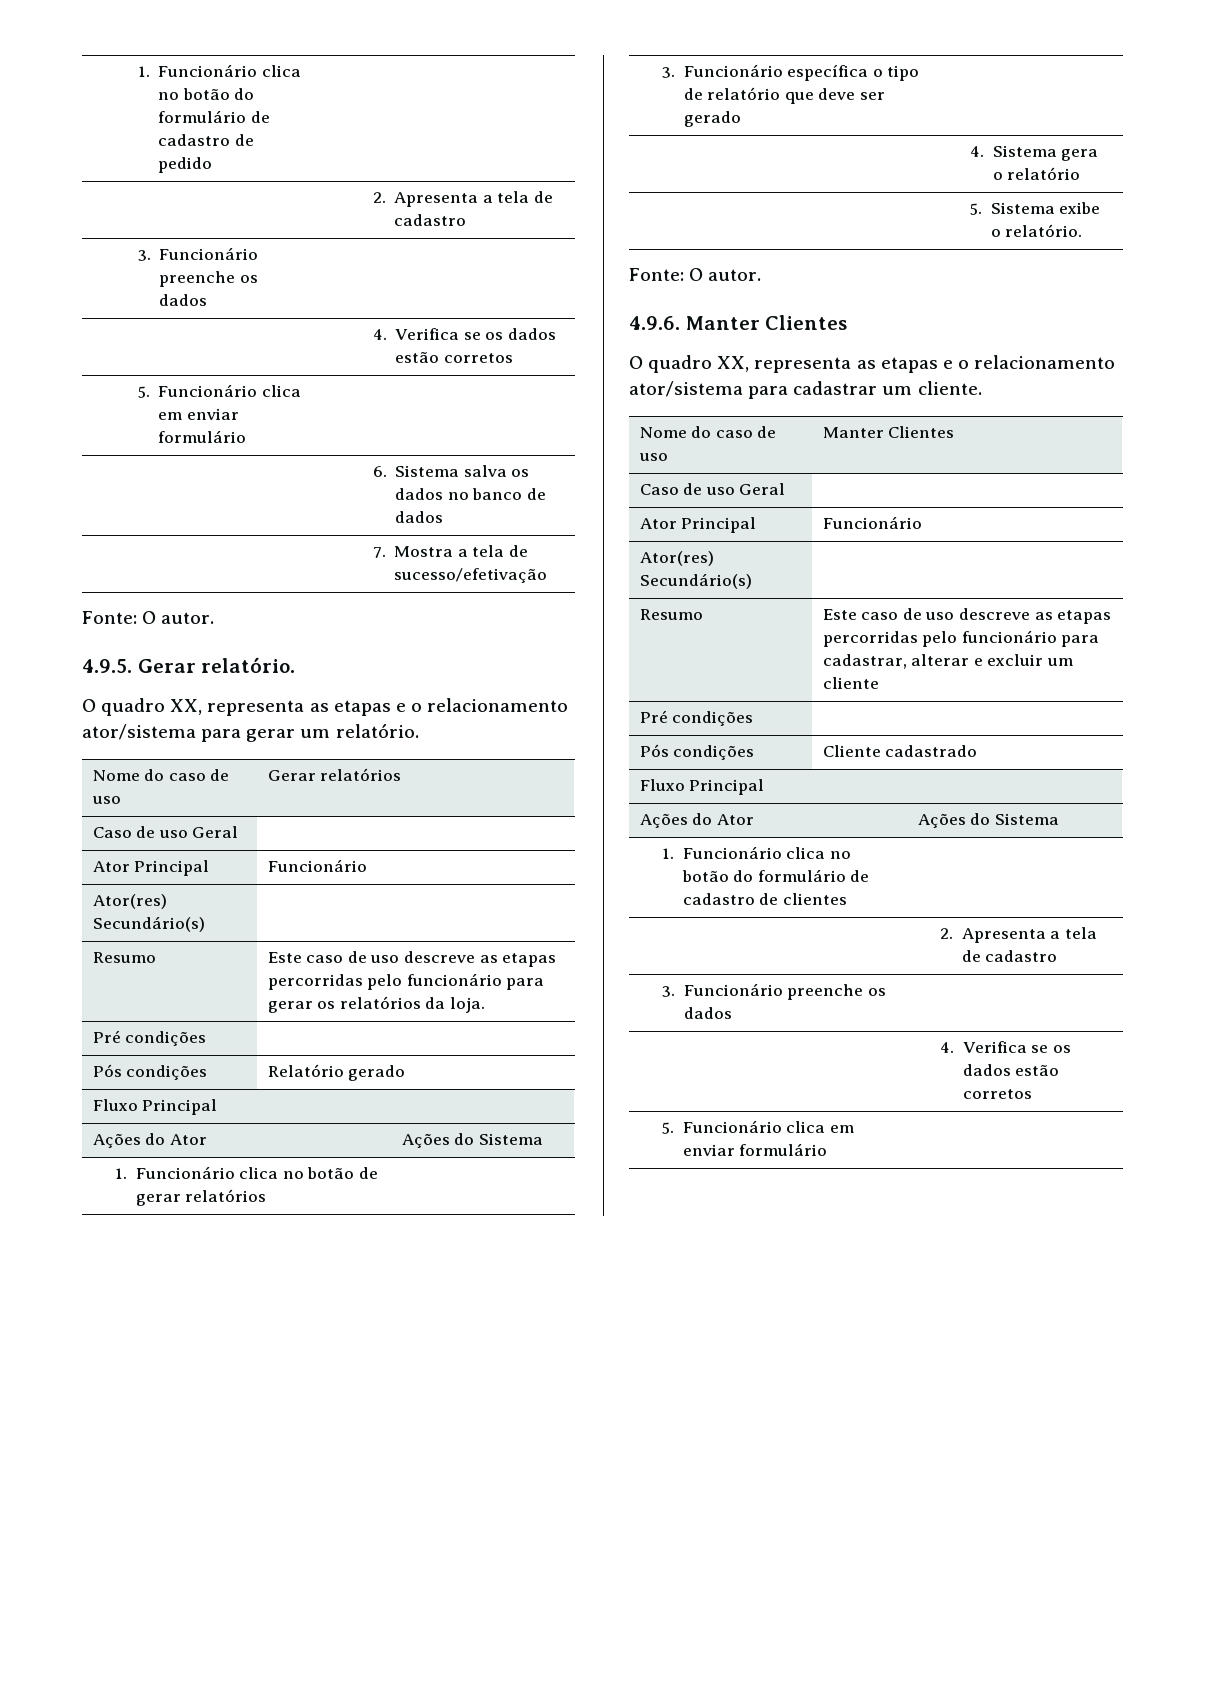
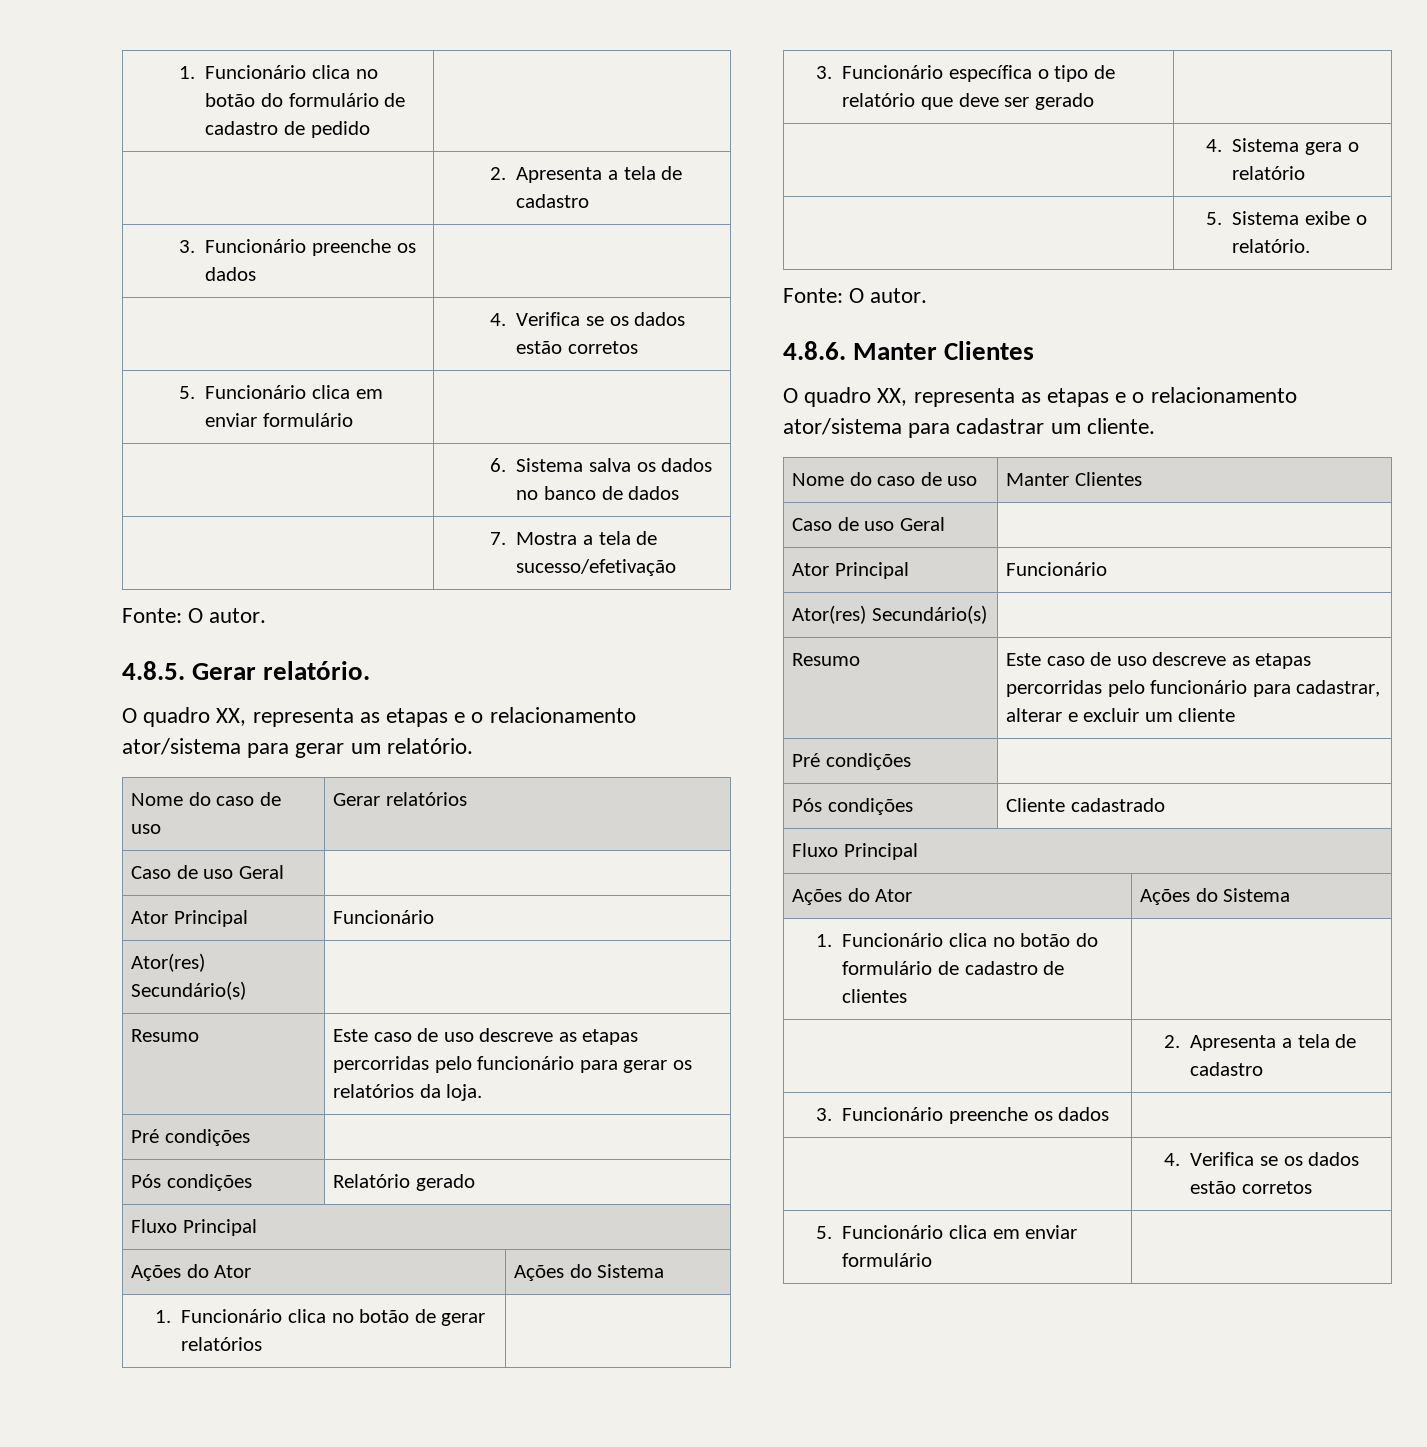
[82,659,132,673] 4.9.5. -> [122,661,185,680] 4.8.5.
[629,316,680,330] 4.9.6. -> [783,341,846,360] 4.8.6.

